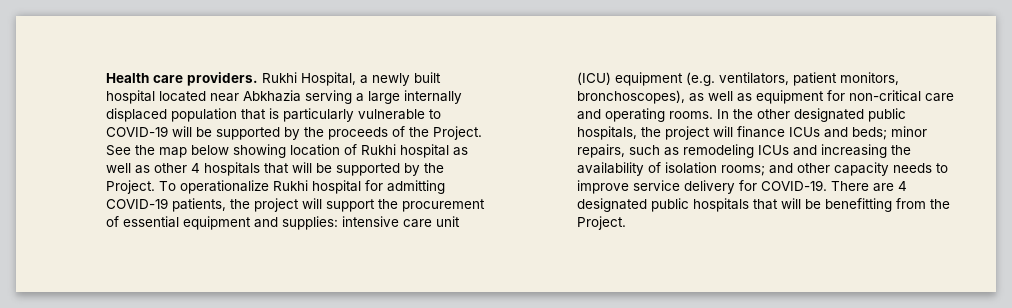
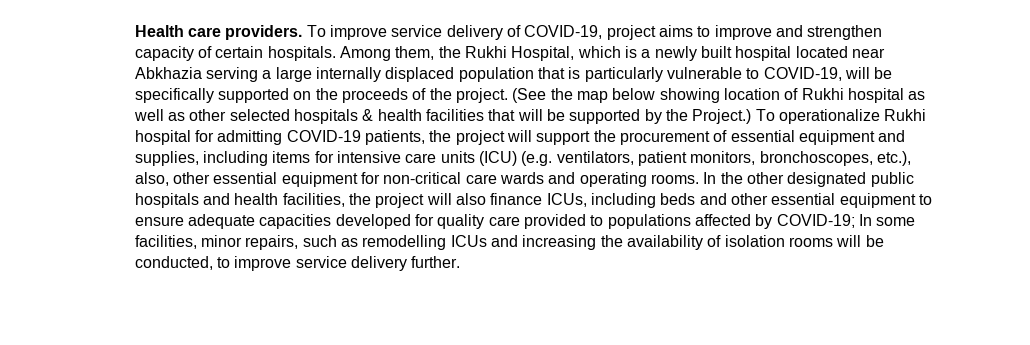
[262,72,357,86] Rukhi Hospital, -> [306,25,883,40] [134,46,638,61] To improve service delivery of COVID-19, project aims to improve and strengthen capacity of certain hospitals. Among them, the Rukhi Hospital, which is
[106,126,301,140] COVID-19 will be supported by -> [763,67,893,81] [134,88,312,103] COVID-19, will be specifically supported on
[433,126,483,140] [106,145,132,156] Project. See -> [456,88,547,103] project. (See
[191,162,261,176] 4 hospitals -> [229,109,485,124] selected hospitals & health facilities
[106,180,156,194] Project. -> [692,109,752,124] Project.)
[282,216,461,230] [577,72,900,86] [577,90,753,104] supplies: intensive care unit (ICU) equipment (e.g. ventilators, patient monitors, bronchoscopes), as well as -> [134,151,911,166] [134,172,278,186] supplies, including items for intensive care units (ICU) (e.g. ventilators, patient monitors, bronchoscopes, etc.), also, other essential
(955, 97) none -> [500,172,545,184] wards
[577,126,888,140] hospitals, the project will finance ICUs and beds; -> [134,193,932,208] [134,214,916,229] [134,235,197,249] hospitals and health facilities, the project will also finance ICUs, including beds and other essential equipment to ensure adequate capacities developed for quality care provided to populations affected by COVID-19; In some facilities,
[683,144,755,158] remodeling -> [362,235,447,250] remodelling
[721,162,949,176] [577,180,908,194] [577,198,951,212] [577,216,627,230] rooms; and other capacity needs to improve service delivery for COVID-19. There are 4 designated public hospitals that will be benefitting from the Project. -> [788,235,884,247] [134,256,461,271] rooms will be conducted, to improve service delivery further.

